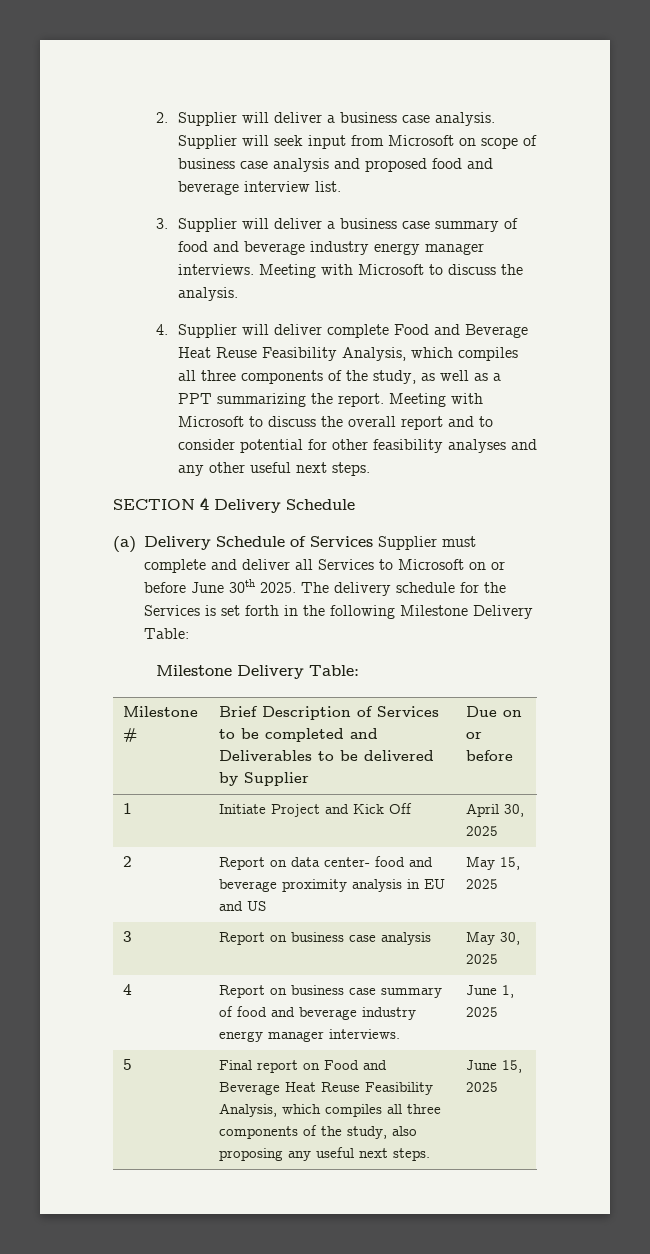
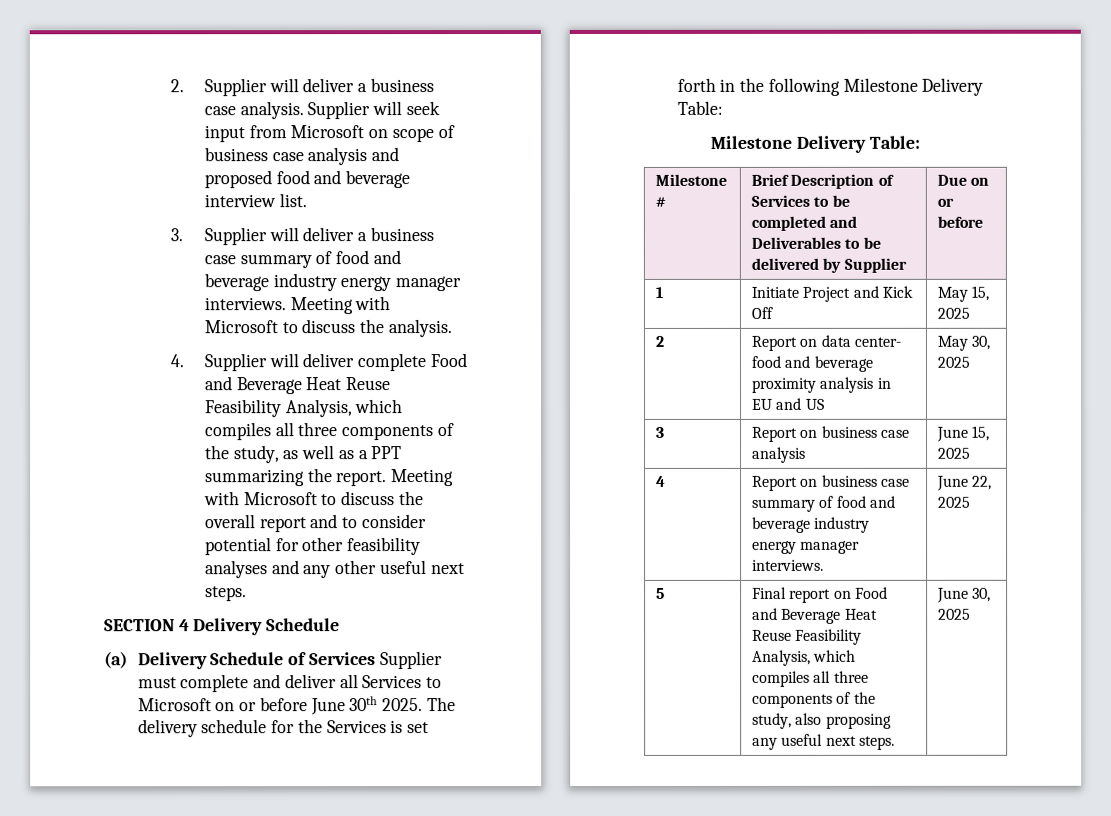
[465,803,524,817] April 30, -> [937,285,990,302] May 15,
[499,857,520,870] 15, -> [971,335,991,350] 30,
[465,931,520,945] May 30, -> [937,425,991,442] June 15,
[501,985,514,998] 1, -> [972,475,993,490] 22,
[501,1060,522,1073] 15, -> [972,587,992,602] 30,

